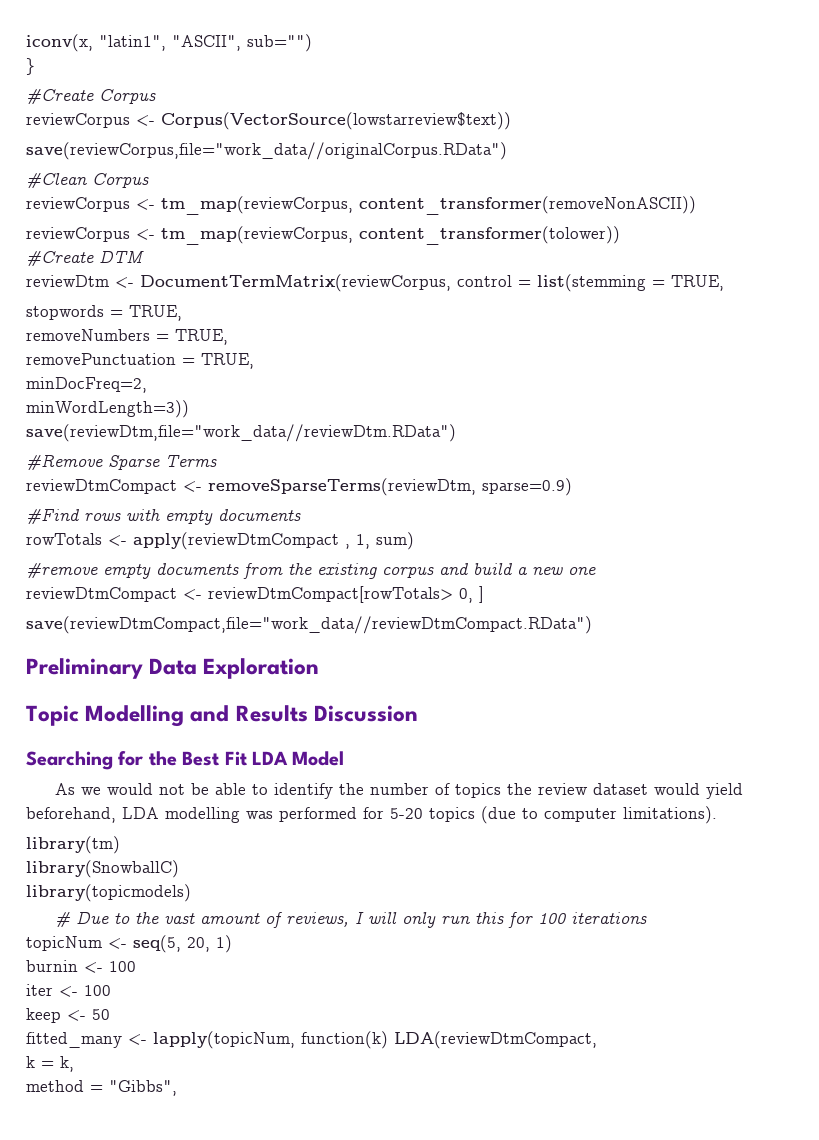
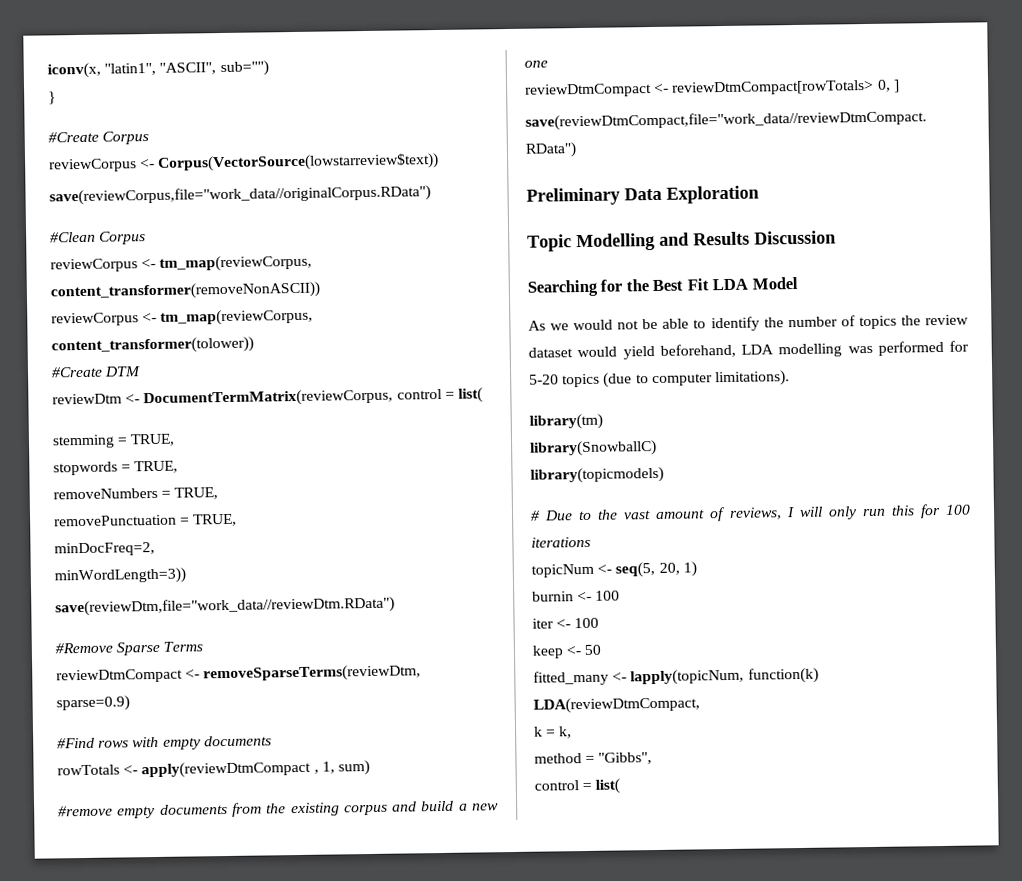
[537,274,646,292] list(stemming -> [457,387,483,403] [52,434,115,449] list( // stemming
(177, 1088) none -> [534,778,621,794] // control = list(

